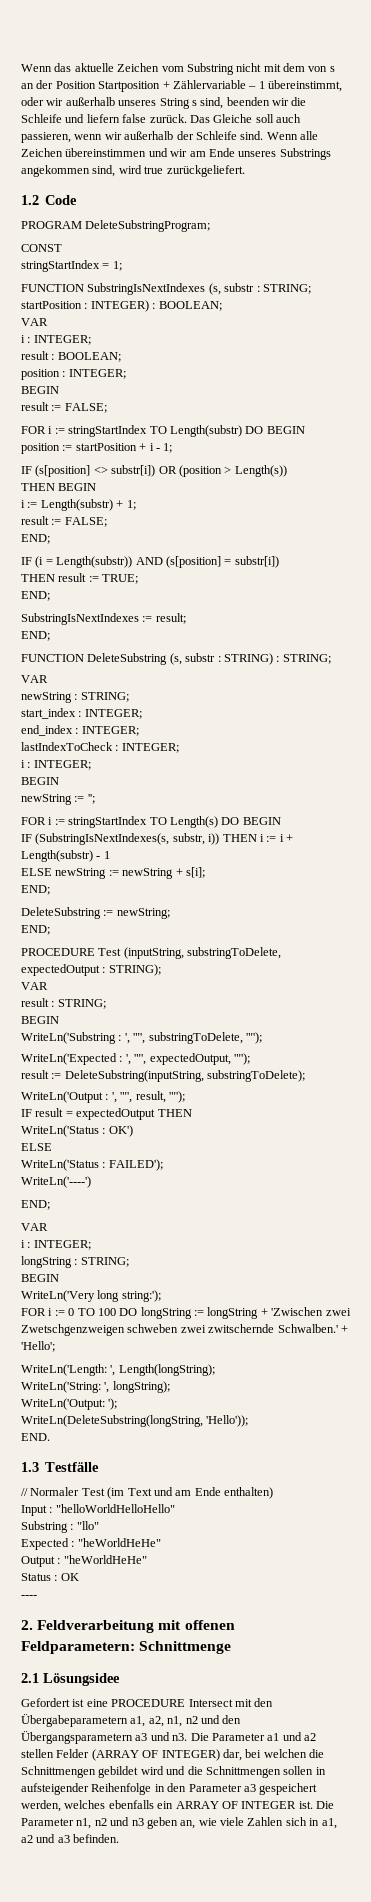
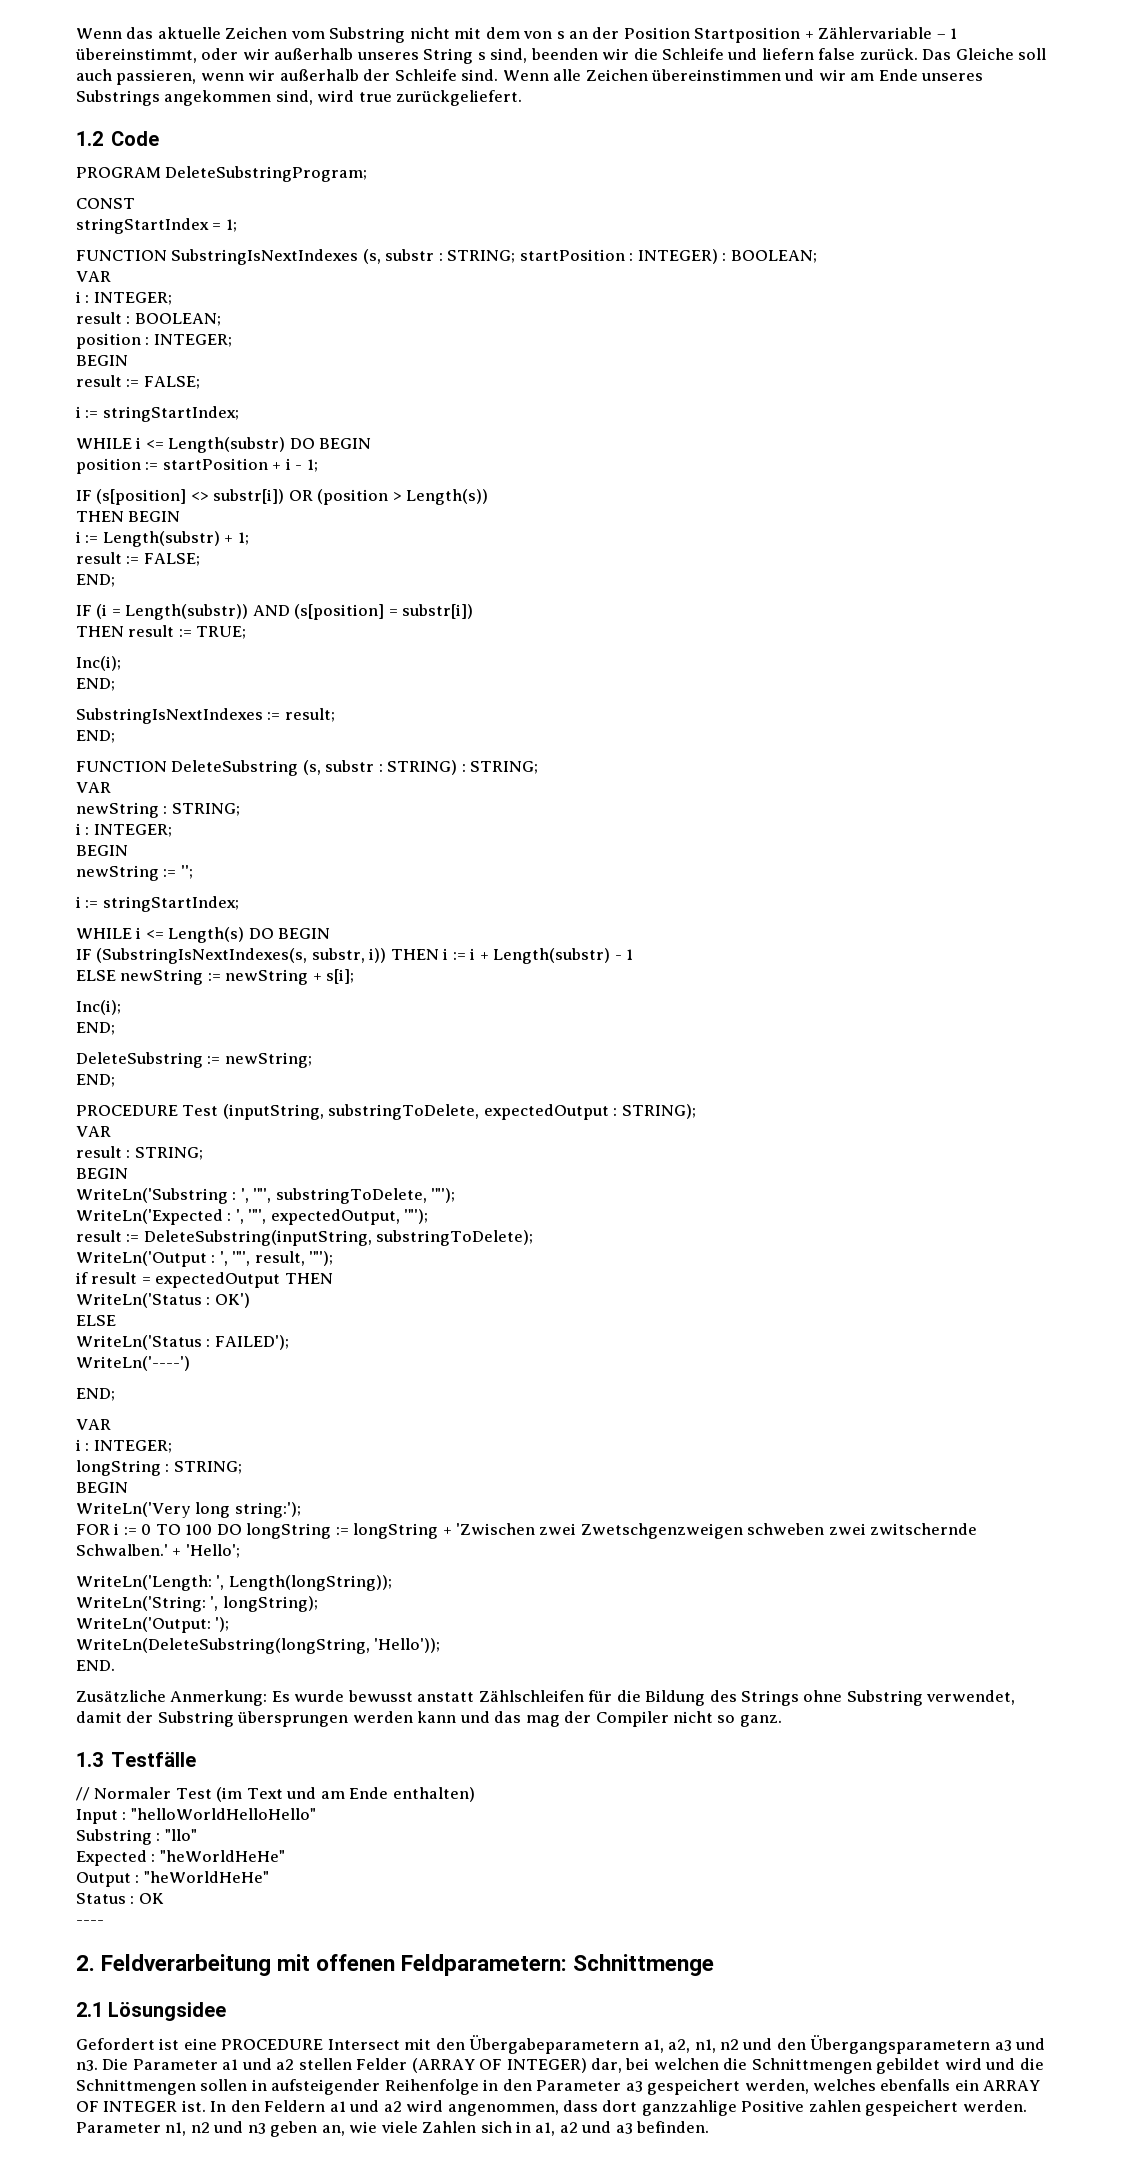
[21,425,167,437] FOR i := stringStartIndex TO -> [76,406,239,422] [76,437,164,449] i := stringStartIndex; // WHILE i <=
(139, 579) none -> [76,656,121,671] // Inc(i);
[21,708,142,719] [21,725,139,736] [21,742,179,753] // start_index : INTEGER; // end_index : INTEGER; // lastIndexToCheck : INTEGER; -> (240, 809) none
[21,816,167,828] FOR i := stringStartIndex TO -> [76,896,239,912] [76,927,164,939] i := stringStartIndex; // WHILE i <=
(205, 872) none -> [76,1000,121,1015] // Inc(i);
[21,1109,32,1117] IF -> [76,1272,88,1284] if
[118,1364,215,1376] Length(longString); -> [228,1575,392,1591] Length(longString));
(50, 1437) none -> [76,1690,1016,1706] [76,1711,782,1727] // Zusätzliche Anmerkung: Es wurde bewusst anstatt Zählschleifen für die Bildung des Strings ohne Substring verwendet, damit der Substring übersprungen werden kann und das mag der Compiler nicht so ganz.
[316,1801,334,1809] Die -> [210,2100,1027,2116] In den Feldern a1 und a2 wird angenommen, dass dort ganzzahlige Positive zahlen gespeichert werden.

